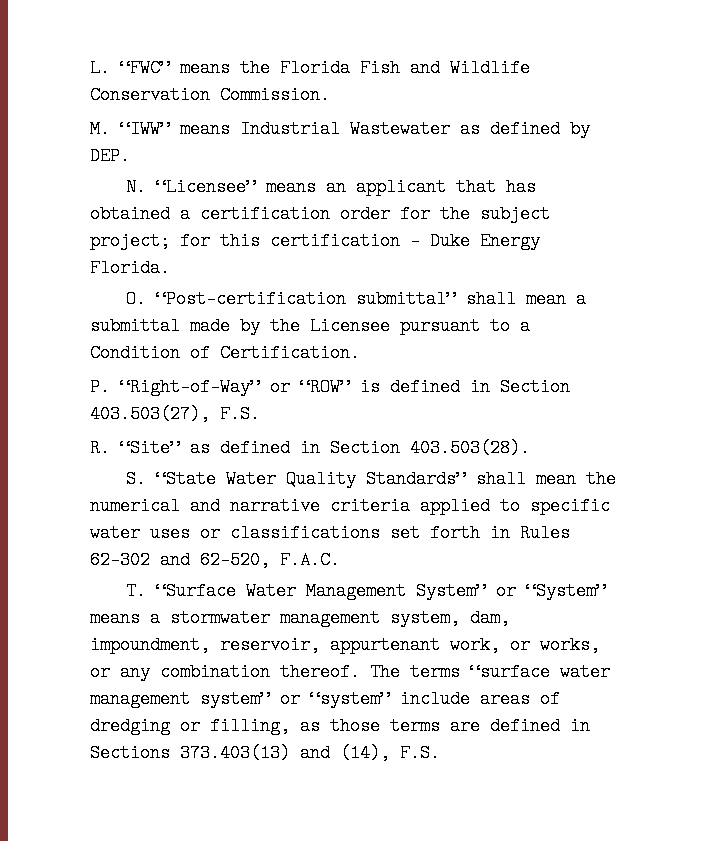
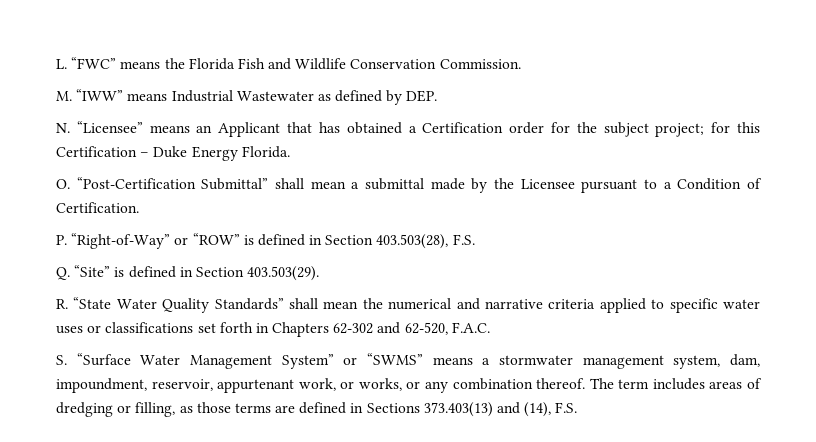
[355,178,446,196] applicant -> [218,122,281,137] Applicant
[200,205,330,223] certification -> [422,122,504,133] Certification
[270,232,400,250] certification -> [56,146,137,157] Certification
[155,290,456,308] “Post-certification submittal” -> [76,177,269,190] “Post-Certification Submittal”
[90,405,210,423] 403.503(27), -> [376,234,449,249] 403.503(28),
[90,439,530,457] [125,470,146,488] R. “Site” as defined in Section 403.503(28). // S. -> [56,265,320,281] [56,299,68,309] Q. “Site” is defined in Section 403.503(29). // R.
[520,524,570,542] Rules -> [272,322,330,337] Chapters
[125,582,146,600] T. -> [56,355,67,365] S.
[525,582,606,600] “System” -> [367,353,423,365] “SWMS”
[410,663,610,681] [90,690,470,708] terms “surface water management system” or “system” include -> [618,378,705,390] term includes

